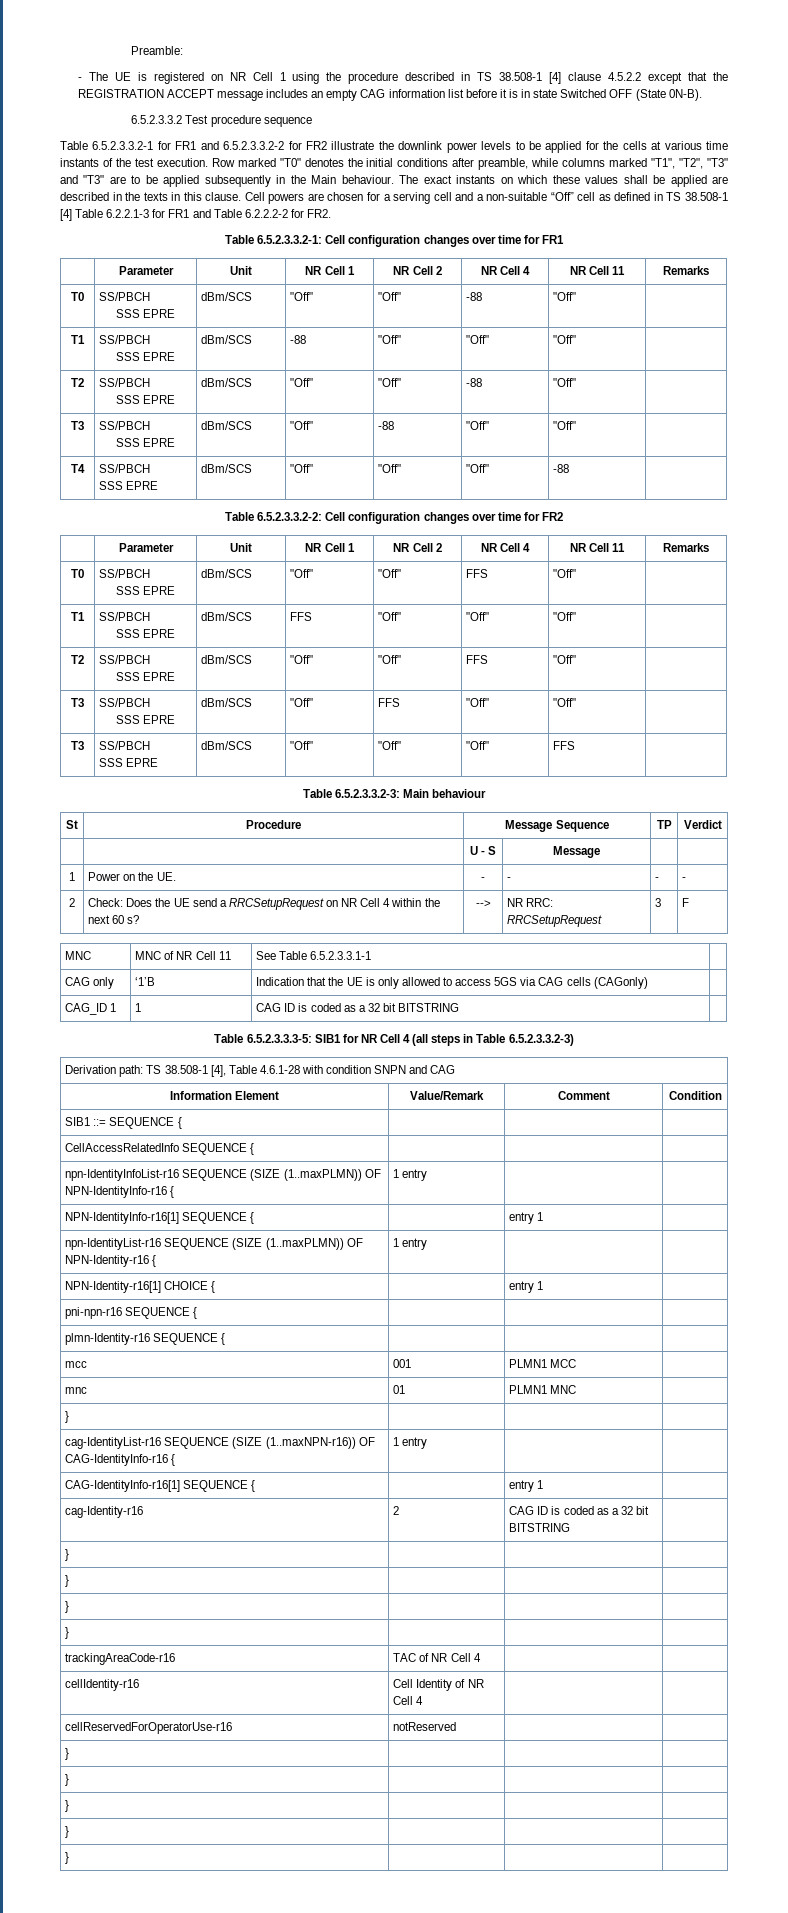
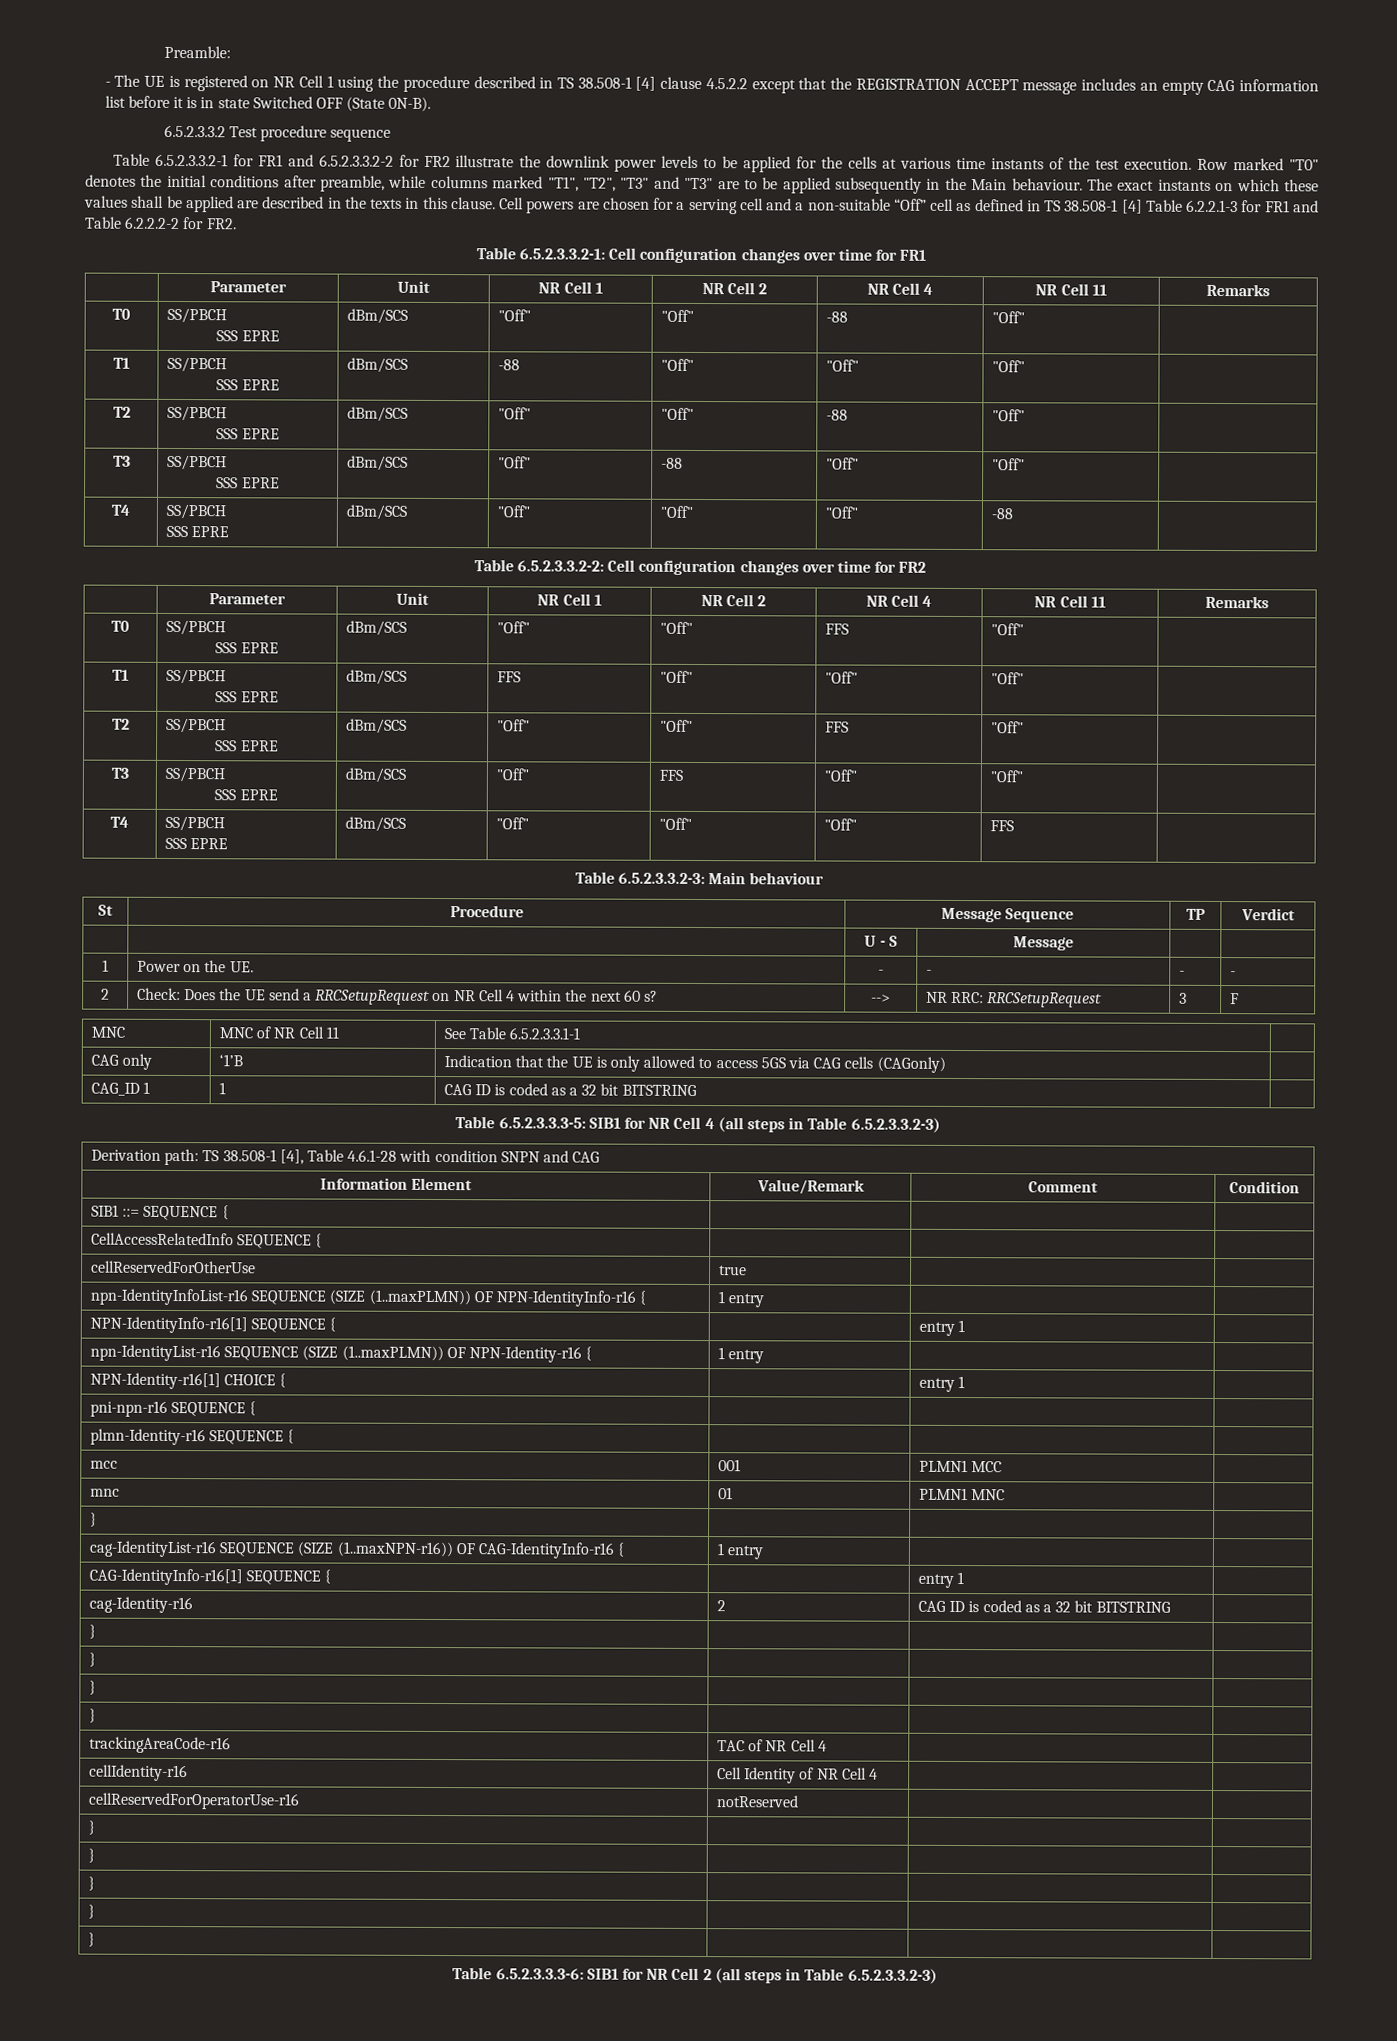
[71,741,84,750] T3 -> [110,816,129,828] T4
(255, 1149) none -> [91,1260,257,1274] [719,1265,748,1276] // cellReservedForOtherUse | true | |
(70, 1858) none -> [452,1967,938,1984] // Table 6.5.2.3.3.3-6: SIB1 for NR Cell 2 (all steps in Table 6.5.2.3.3.2-3)

